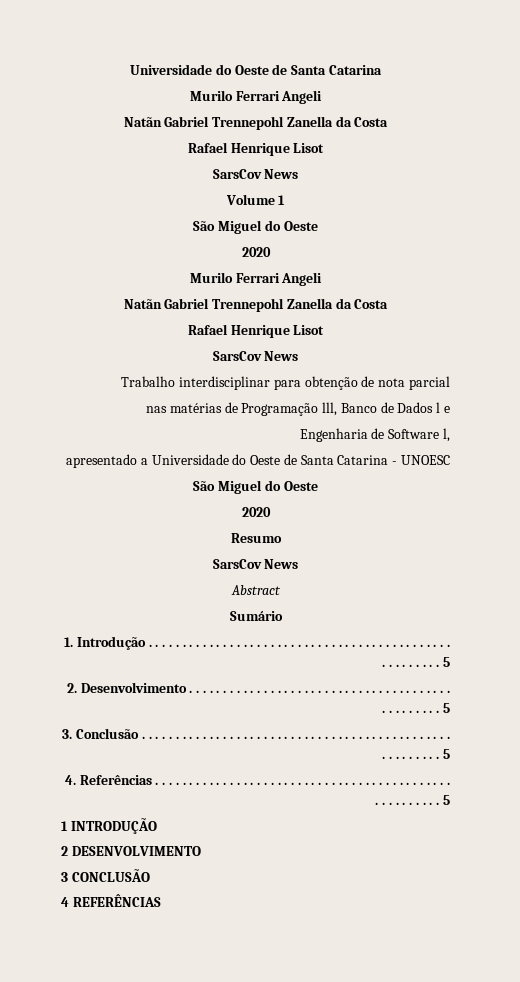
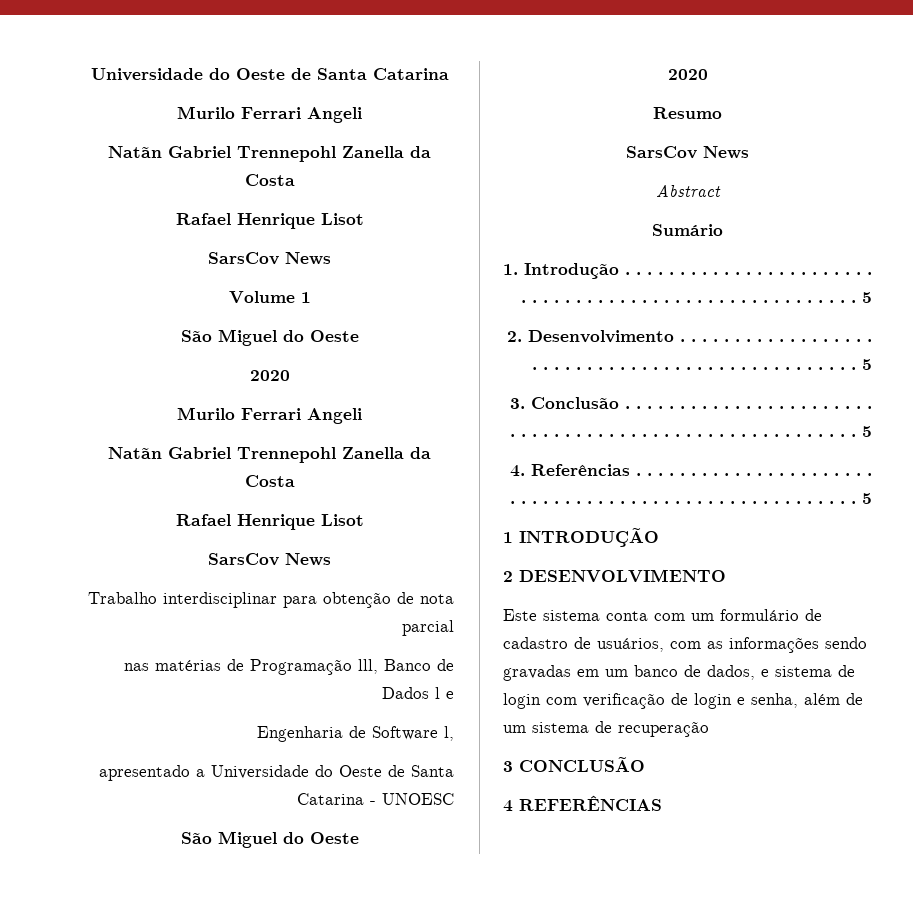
(201, 851) none -> [503,609,822,621] [503,637,867,653] [503,665,855,681] [503,693,863,709] [503,721,709,737] // Este sistema conta com um formulário de cadastro de usuários, com as informações sendo gravadas em um banco de dados, e sistema de login com verificação de login e senha, além de um sistema de recuperação

